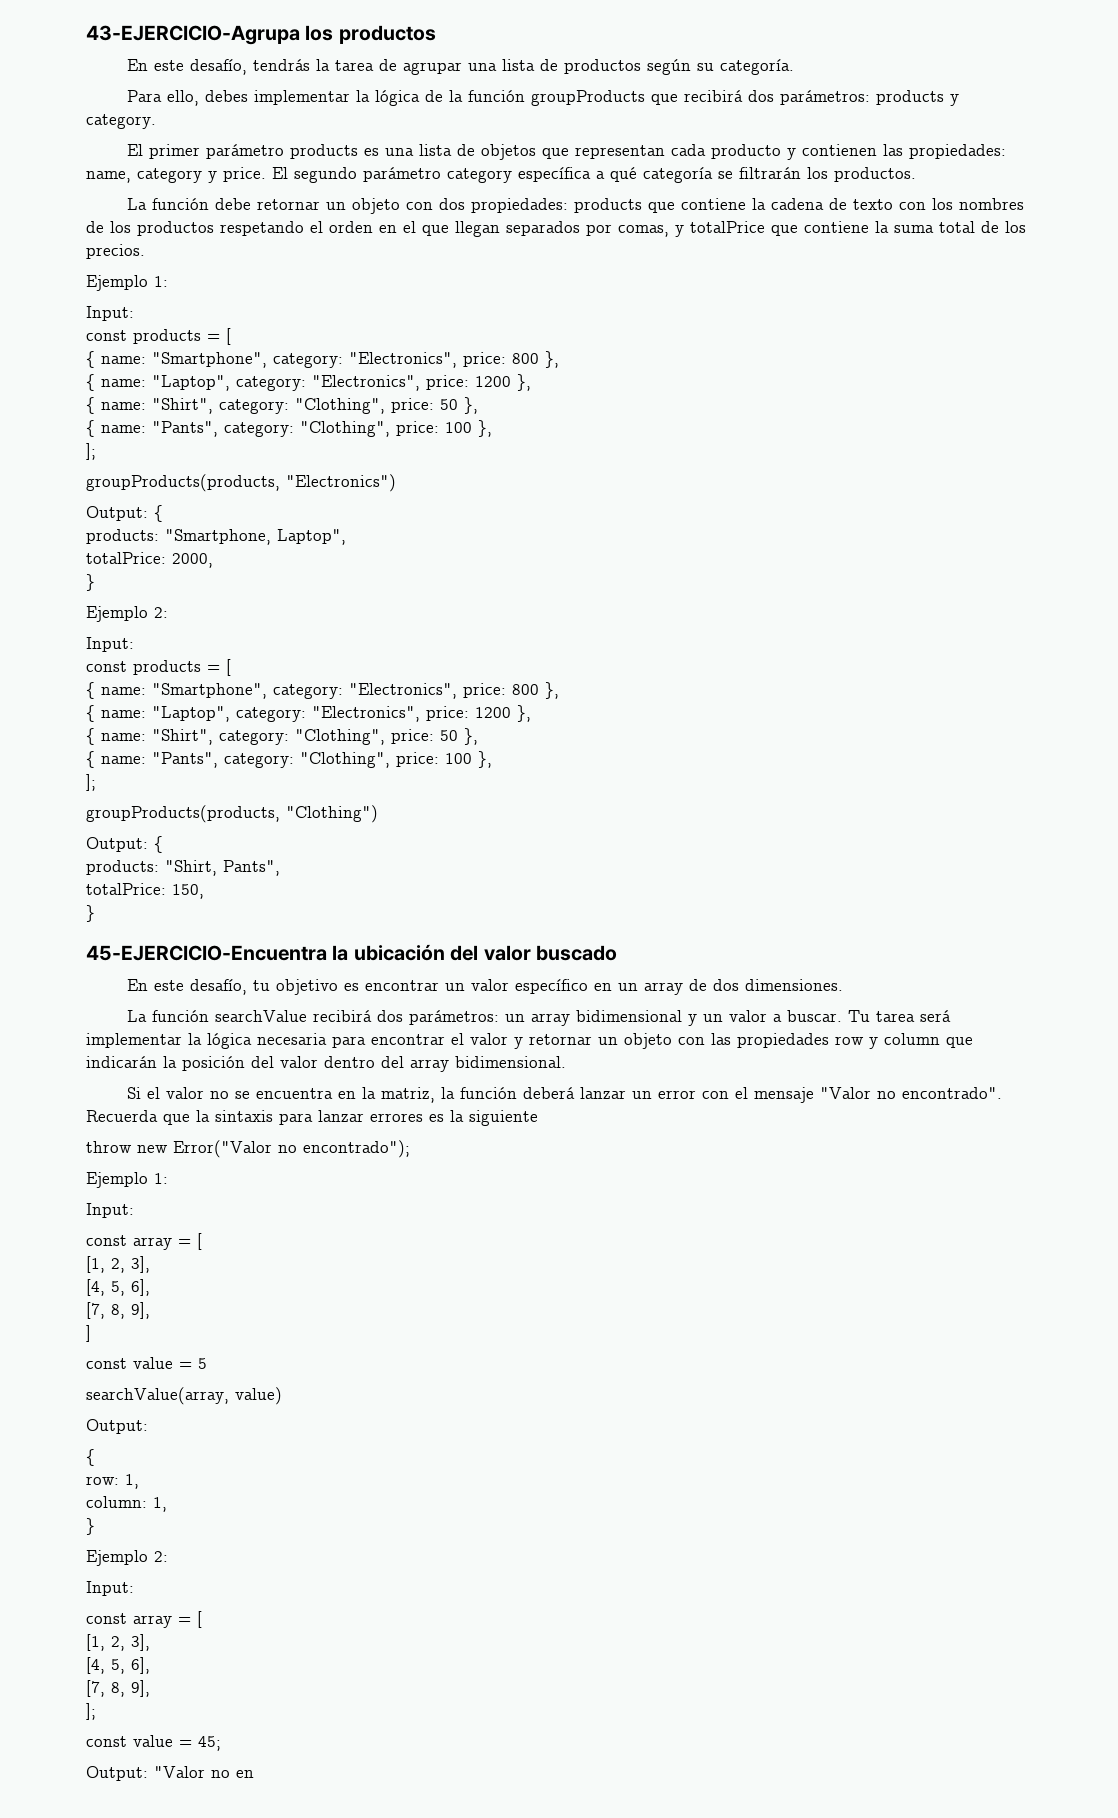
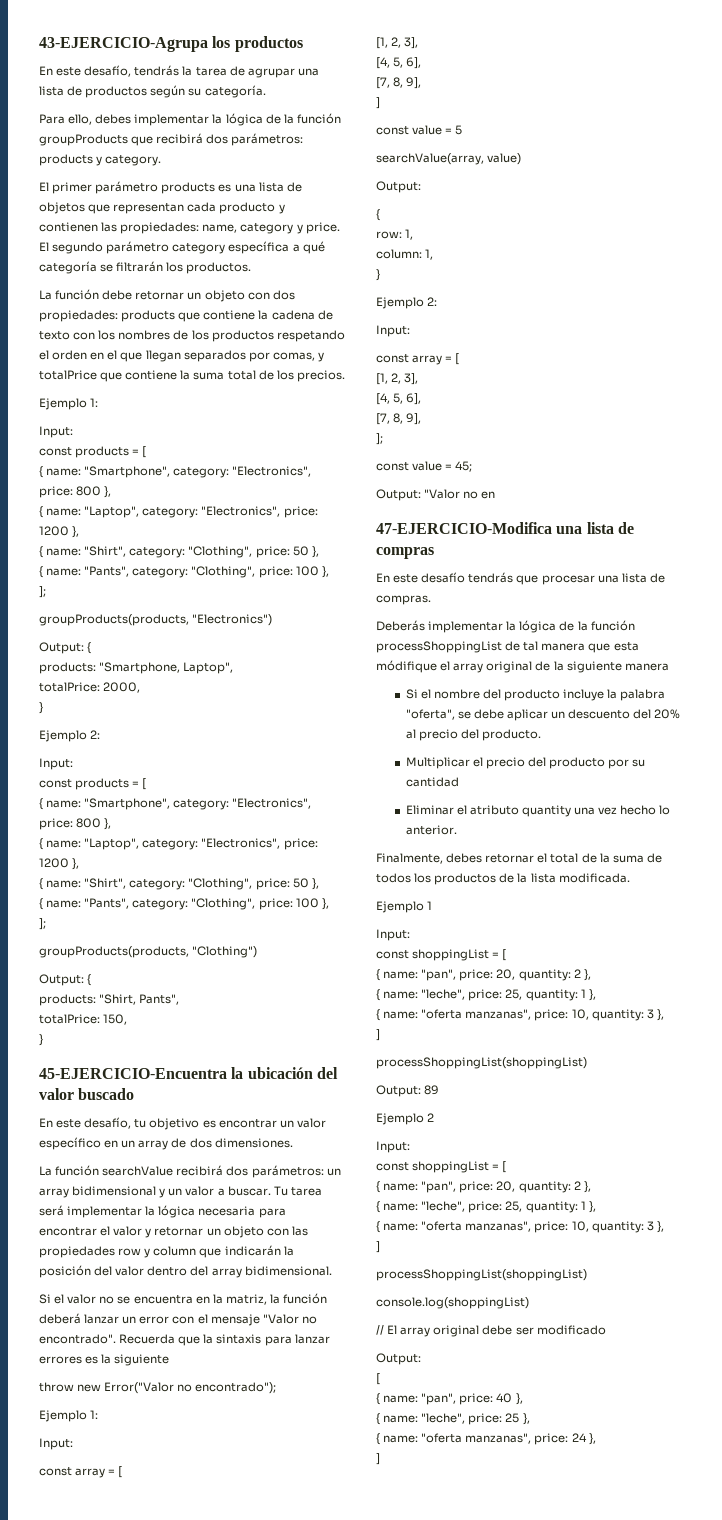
(254, 1774) none -> [376,522,634,534] [376,547,434,559] [376,572,665,585] [376,595,431,605] [376,620,635,633] [376,641,639,653] [376,660,669,673] [405,689,666,701] [405,709,681,721] [405,729,541,741] [405,757,646,769] [405,777,459,787] [405,805,671,817] [405,825,457,835] [376,853,662,864] [376,873,630,885] [376,901,433,913] [376,929,410,941] [376,949,507,961] [376,969,591,981] [376,989,596,1001] [376,1009,664,1021] [376,1029,380,1041] [376,1057,587,1069] [376,1085,440,1097] [376,1113,435,1125] [376,1141,410,1153] [376,1161,507,1173] [376,1181,591,1193] [376,1201,596,1213] [376,1221,664,1233] [376,1241,380,1253] [376,1269,587,1281] [376,1297,529,1309] [376,1325,606,1337] [376,1353,421,1365] [376,1373,380,1385] [376,1393,523,1405] [376,1413,530,1425] [376,1433,596,1445] [376,1453,380,1465] // 47-EJERCICIO-Modifica una lista de compras // En este desafío tendrás que procesar una lista de compras. // Deberás implementar la lógica de la función processShoppingList de tal manera que esta módifique el array original de la siguiente manera // Si el nombre del producto incluye la palabra "oferta", se debe aplicar un descuento del 20% al precio del producto. // Multiplicar el precio del producto por su cantidad // Eliminar el atributo quantity una vez hecho lo anterior. // Finalmente, debes retornar el total de la suma de todos los productos de la lista modificada. // Ejemplo 1 // Input: // const shoppingList = [ // { name: "pan", price: 20, quantity: 2 }, // { name: "leche", price: 25, quantity: 1 }, // { name: "oferta manzanas", price: 10, quantity: 3 }, // ] // processShoppingList(shoppingList) // Output: 89 // Ejemplo 2 // Input: // const shoppingList = [ // { name: "pan", price: 20, quantity: 2 }, // { name: "leche", price: 25, quantity: 1 }, // { name: "oferta manzanas", price: 10, quantity: 3 }, // ] // processShoppingList(shoppingList) // console.log(shoppingList) // // El array original debe ser modificado // Output: // [ // { name: "pan", price: 40 }, // { name: "leche", price: 25 }, // { name: "oferta manzanas", price: 24 }, // ]

